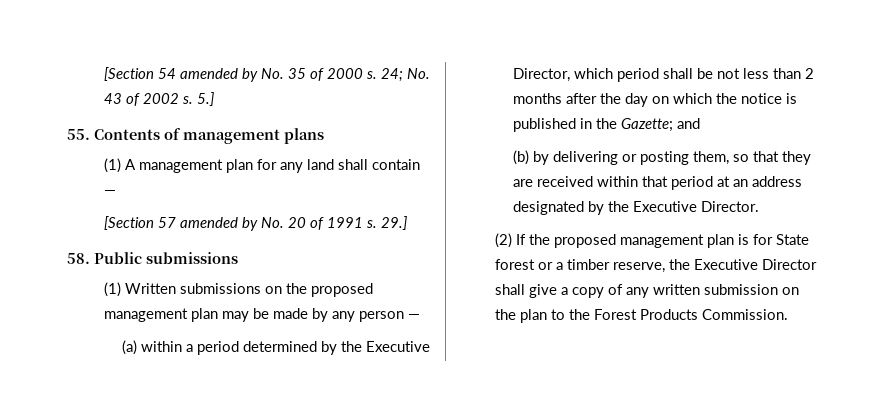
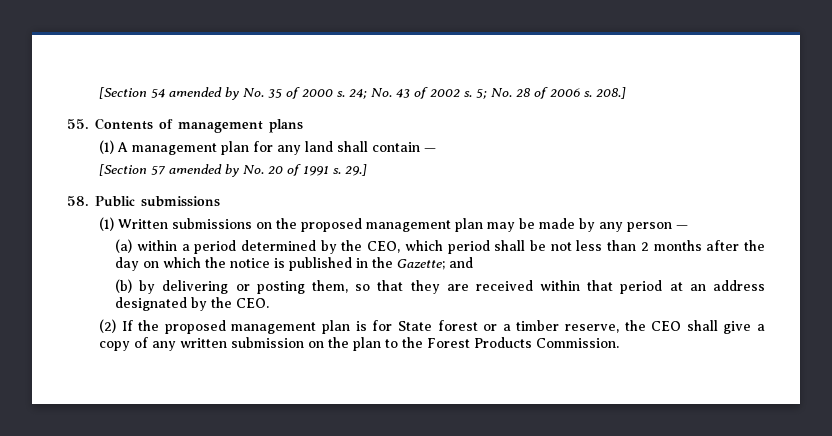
[196,92,214,106] 5.] -> [476,87,627,99] 5; No. 28 of 2006 s. 208.]
[365,341,430,352] [512,68,570,82] Executive Director, -> [367,241,401,253] CEO,
[632,201,759,212] Executive Director. -> [236,298,270,308] CEO.
[693,259,817,270] Executive Director -> [651,321,682,331] CEO

